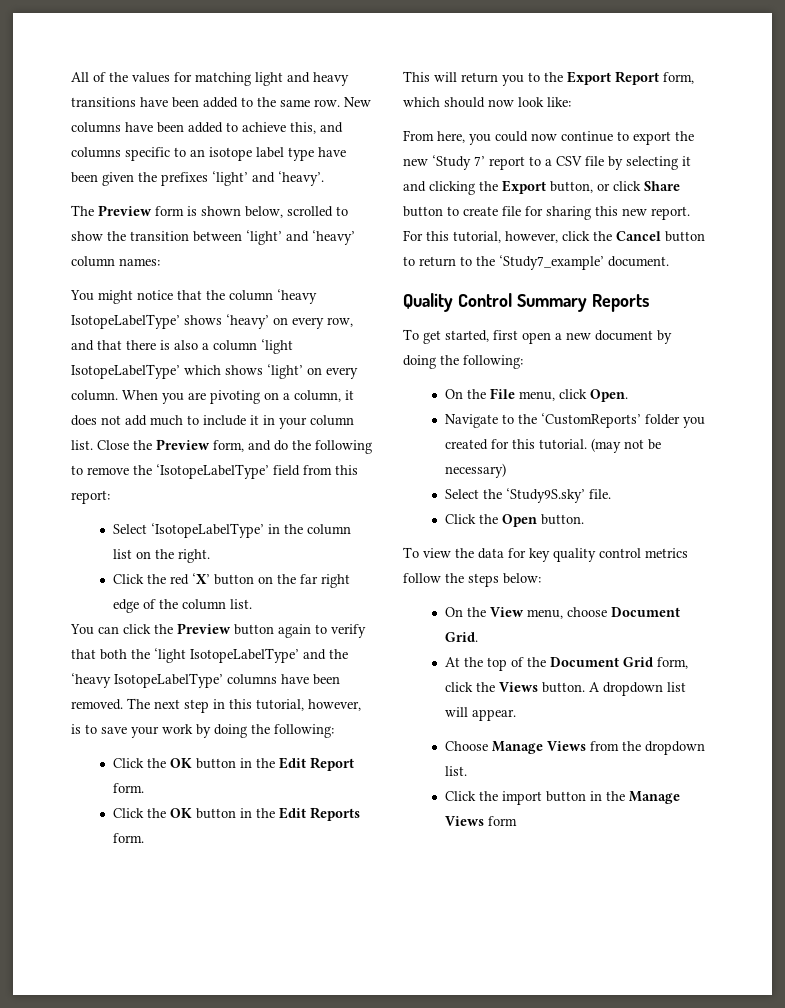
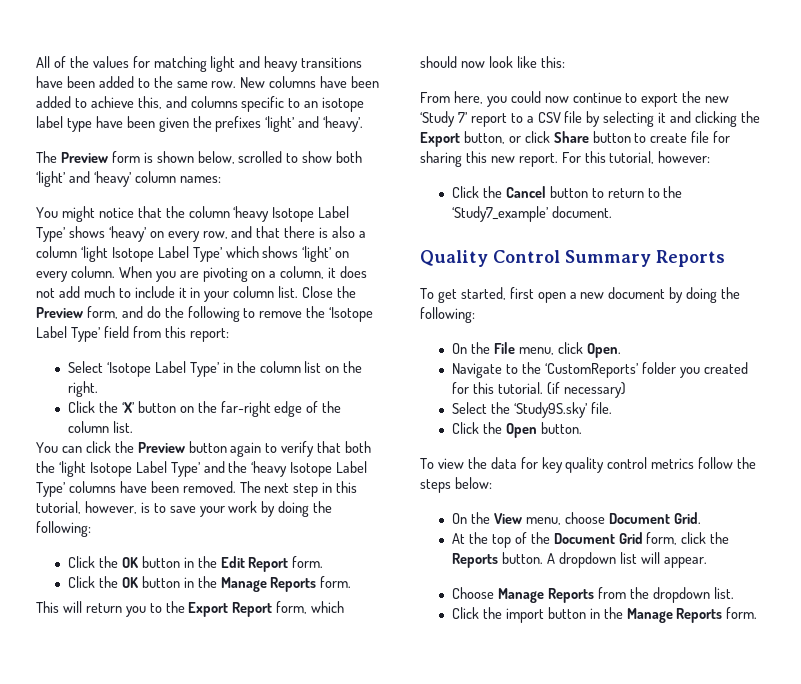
[107,231,242,242] the transition between -> [336,151,363,163] both
[71,314,180,329] IsotopeLabelType’ -> [272,206,350,222] [36,227,65,242] Isotope Label Type’
[71,364,180,379] IsotopeLabelType’ -> [111,246,222,262] Isotope Label Type’
[156,464,269,479] ‘IsotopeLabelType’ -> [329,307,374,322] [36,326,100,342] ‘Isotope Label Type’
[151,523,265,538] ‘IsotopeLabelType’ -> [106,361,219,377] ‘Isotope Label Type’
[170,574,190,585] red -> (118, 407) none
[300,574,351,588] far right -> [220,401,271,417] far-right
[190,648,348,663] [71,673,223,688] IsotopeLabelType’ and the ‘heavy IsotopeLabelType’ -> [89,461,368,477] [36,482,65,497] Isotope Label Type’ and the ‘heavy Isotope Label Type’
[279,807,307,819] Edit -> [220,577,267,592] Manage
[547,97,571,107] like: -> [516,56,565,68] like this:
[505,231,590,243] however, click -> [658,151,711,163] [452,186,480,198] however: // Click
[591,438,662,453] (may not be -> [546,382,560,395] (if
[499,682,539,692] Views -> [452,553,499,568] Reports
[547,741,587,751] Views -> [547,588,594,603] Reports
[445,816,518,826] Views form -> [676,607,758,623] Reports form.

